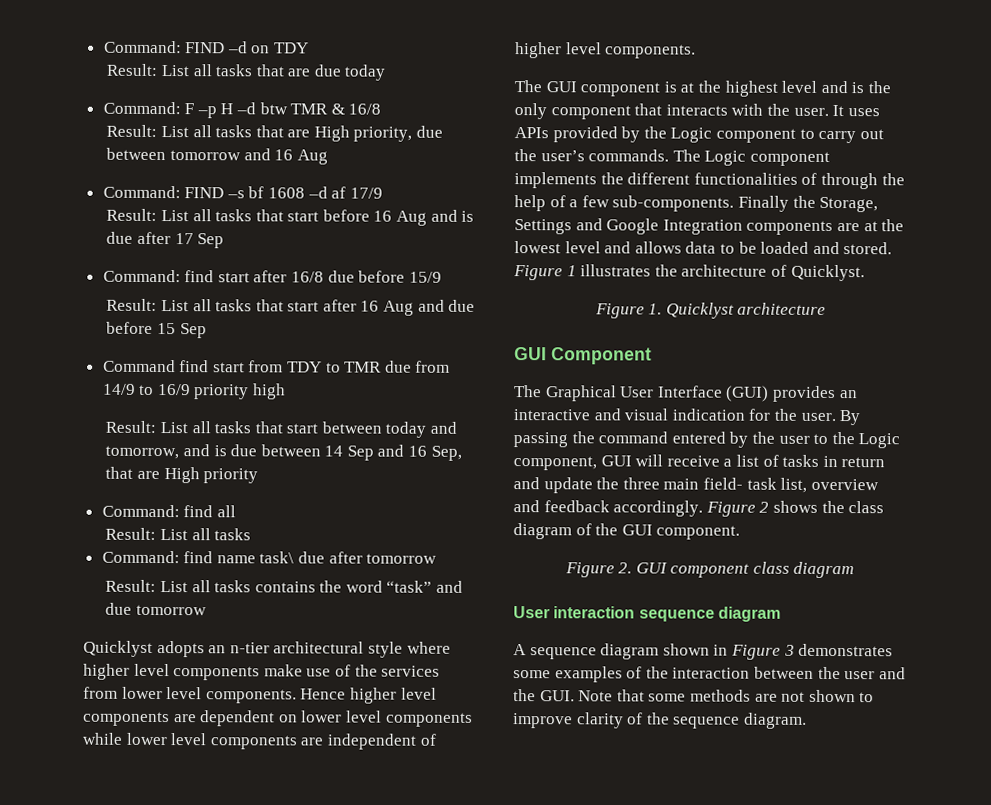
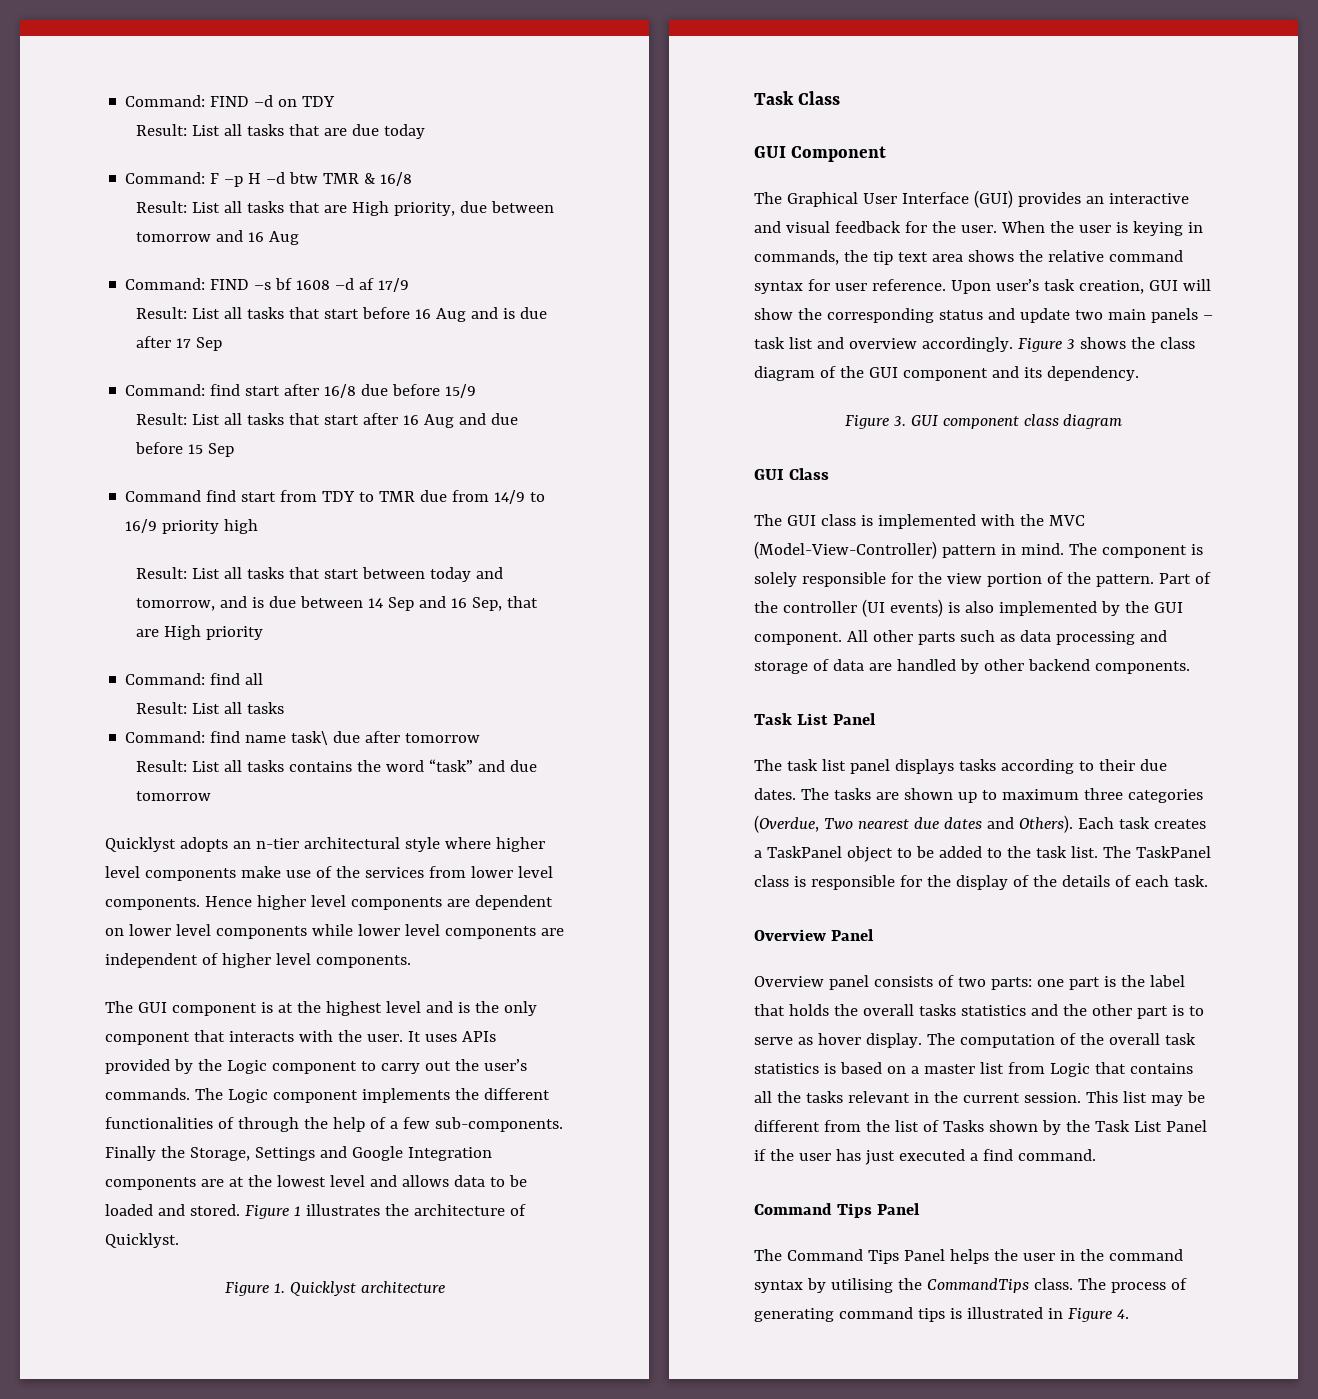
(827, 308) none -> [754,91,841,105] // Task Class
[671,408,745,421] indication -> [834,221,901,233] feedback
[839,410,861,426] [513,431,901,449] [513,454,886,471] [513,477,879,494] [513,500,610,513] By passing the command entered by the user to the Logic component, GUI will receive a list of tasks in return and update the three main field- task list, overview and feedback -> [1000,221,1203,236] [754,250,1183,265] [754,279,1211,294] [754,308,1213,323] [754,337,917,349] When the user is keying in commands, the tip text area shows the relative command syntax for user reference. Upon user’s task creation, GUI will show the corresponding status and update two main panels – task list and overview
[759,501,770,513] 2 -> [1066,339,1075,349] 3
[656,525,741,540] [564,562,633,578] component. // Figure 2. -> [902,366,1139,381] [844,415,906,429] component and its dependency. // Figure 3.
[513,606,781,622] [513,643,894,660] [513,666,906,683] [513,689,875,703] [513,712,807,729] User interaction sequence diagram // A sequence diagram shown in Figure 3 demonstrates some examples of the interaction between the user and the GUI. Note that some methods are not shown to improve clarity of the sequence diagram. -> [754,468,829,480] [754,514,1085,529] [754,541,1203,559] [754,572,1211,587] [754,599,1183,617] [754,630,1167,645] [754,659,1190,674] [754,713,876,725] [754,759,1167,774] [754,788,1203,803] [754,815,1206,833] [754,846,1211,862] [754,875,1208,890] [754,929,874,941] [754,975,1185,990] [754,1004,1204,1019] [754,1033,1196,1048] [754,1062,1193,1077] [754,1091,1205,1106] [754,1120,1207,1135] [754,1149,1096,1165] [754,1203,920,1218] [754,1249,1183,1264] [754,1278,1187,1293] [754,1307,1129,1322] GUI Class // The GUI class is implemented with the MVC (Model-View-Controller) pattern in mind. The component is solely responsible for the view portion of the pattern. Part of the controller (UI events) is also implemented by the GUI component. All other parts such as data processing and storage of data are handled by other backend components. // Task List Panel // The task list panel displays tasks according to their due dates. The tasks are shown up to maximum three categories (Overdue, Two nearest due dates and Others). Each task creates a TaskPanel object to be added to the task list. The TaskPanel class is responsible for the display of the details of each task. // Overview Panel // Overview panel consists of two parts: one part is the label that holds the overall tasks statistics and the other part is to serve as hover display. The computation of the overall task statistics is based on a master list from Logic that contains all the tasks relevant in the current session. This list may be different from the list of Tasks shown by the Task List Panel if the user has just executed a find command. // Command Tips Panel // The Command Tips Panel helps the user in the command syntax by utilising the CommandTips class. The process of generating command tips is illustrated in Figure 4.

